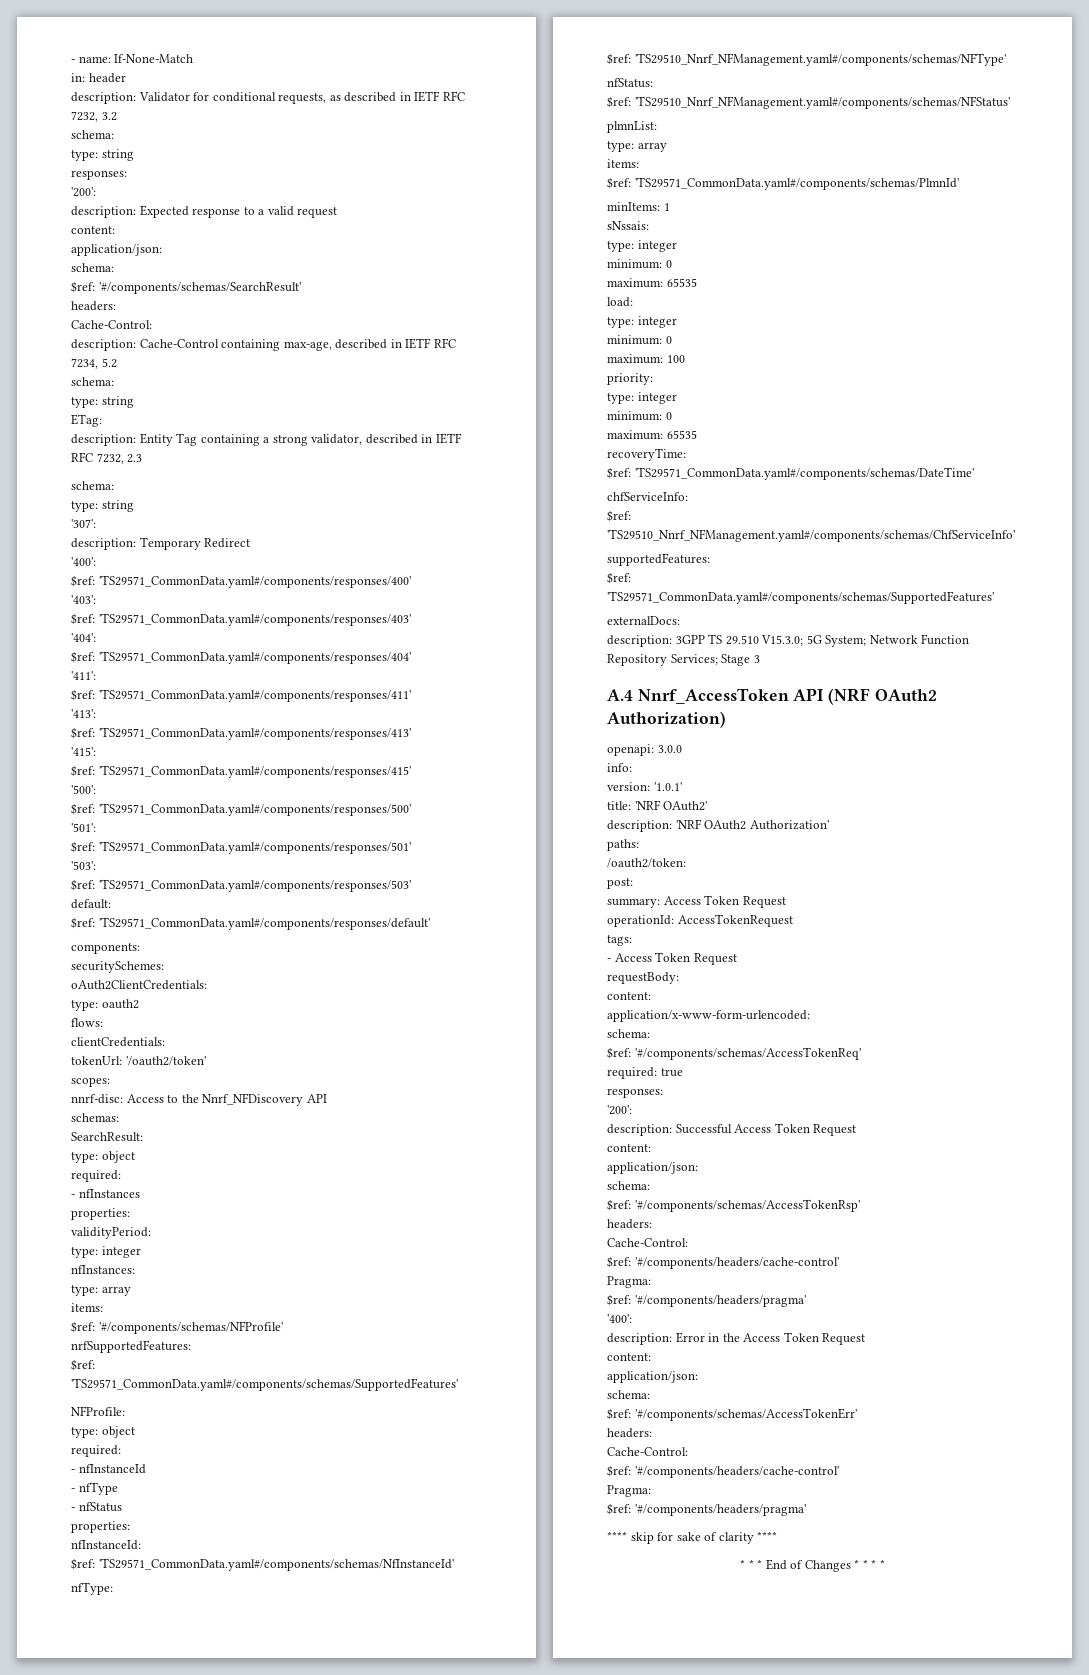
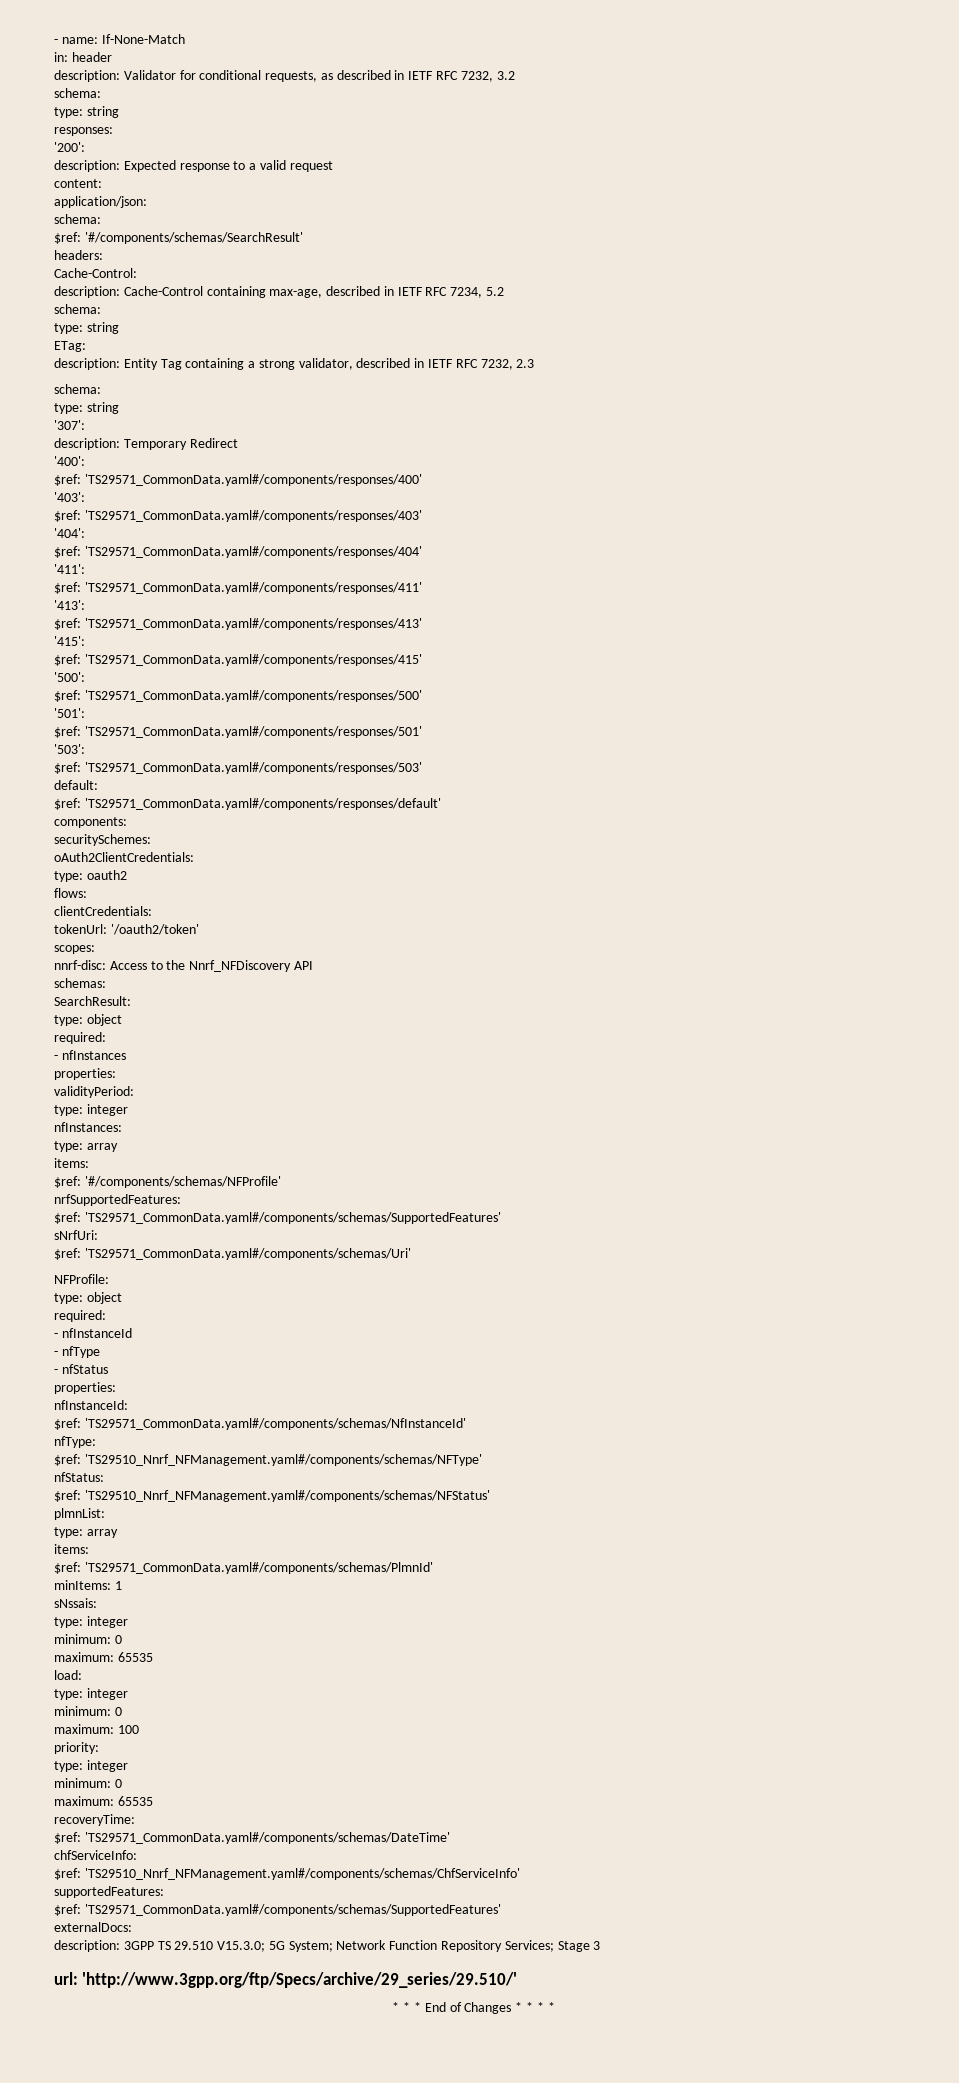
(458, 1384) none -> [54,1230,98,1240] [54,1248,411,1260] // sNrfUri: // $ref: 'TS29571_CommonData.yaml#/components/schemas/Uri'
[607,688,937,705] [607,711,726,728] [607,744,682,756] [607,763,632,772] [607,782,682,791] [607,800,708,811] [607,819,829,832] [607,839,639,851] [607,858,686,868] [607,878,633,889] [607,895,786,908] [607,914,793,927] [607,935,632,946] [607,952,737,965] [607,972,679,984] [607,992,651,1000] [607,1010,810,1022] [607,1029,650,1038] [607,1047,861,1060] [607,1067,683,1079] [607,1088,663,1098] [607,1105,632,1115] [607,1123,857,1136] [607,1144,651,1152] [607,1162,698,1174] [607,1181,650,1190] [607,1199,860,1212] [607,1219,652,1229] [607,1238,688,1247] [607,1256,839,1269] [607,1276,651,1288] [607,1294,806,1307] [607,1314,632,1323] [607,1332,866,1345] [607,1353,651,1361] [607,1371,698,1383] [607,1390,650,1399] [607,1408,857,1421] [607,1428,652,1438] [607,1447,688,1456] [607,1465,839,1478] [607,1485,651,1497] [607,1503,806,1516] [607,1531,778,1544] A.4 Nnrf_AccessToken API (NRF OAuth2 Authorization) // openapi: 3.0.0 // info: // version: '1.0.1' // title: 'NRF OAuth2' // description: 'NRF OAuth2 Authorization' // paths: // /oauth2/token: // post: // summary: Access Token Request // operationId: AccessTokenRequest // tags: // - Access Token Request // requestBody: // content: // application/x-www-form-urlencoded: // schema: // $ref: '#/components/schemas/AccessTokenReq' // required: true // responses: // '200': // description: Successful Access Token Request // content: // application/json: // schema: // $ref: '#/components/schemas/AccessTokenRsp' // headers: // Cache-Control: // $ref: '#/components/headers/cache-control' // Pragma: // $ref: '#/components/headers/pragma' // '400': // description: Error in the Access Token Request // content: // application/json: // schema: // $ref: '#/components/schemas/AccessTokenErr' // headers: // Cache-Control: // $ref: '#/components/headers/cache-control' // Pragma: // $ref: '#/components/headers/pragma' // **** skip for sake of clarity **** -> [54,1972,518,1988] url: 'http://www.3gpp.org/ftp/Specs/archive/29_series/29.510/'

